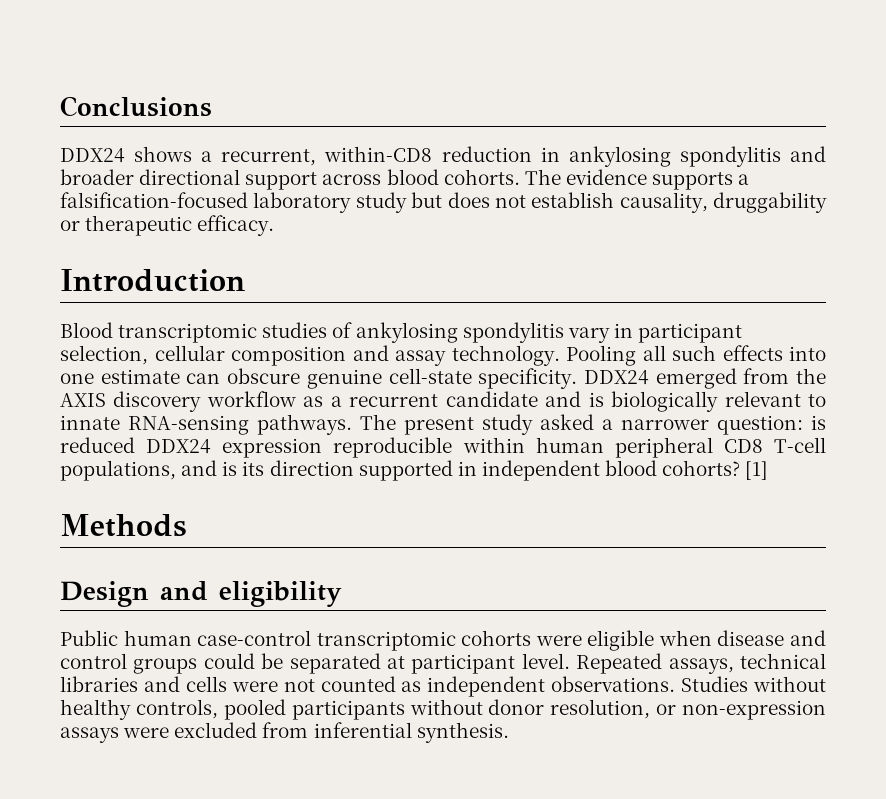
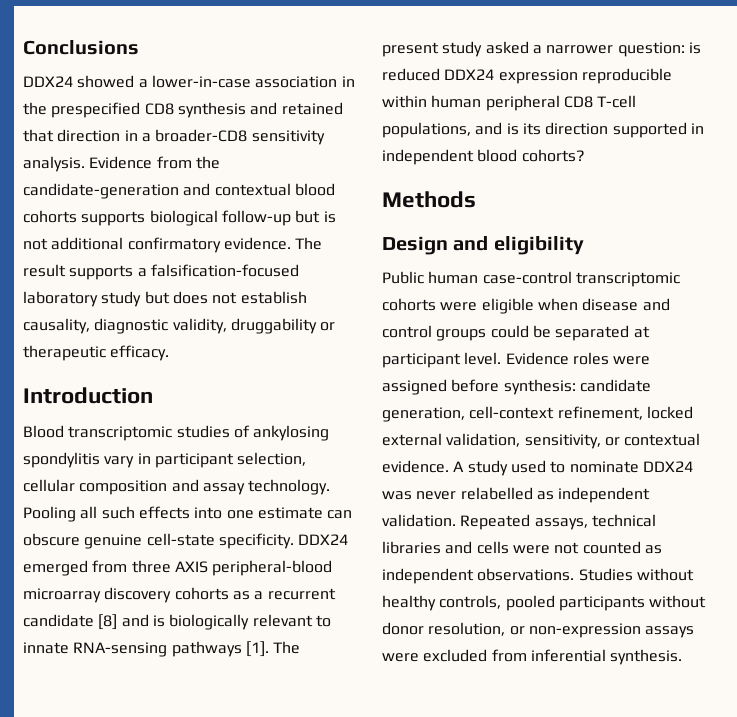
[134,146,827,167] [60,169,647,190] shows a recurrent, within-CD8 reduction in ankylosing spondylitis and broader directional support across blood cohorts. The evidence -> [77,75,355,88] [23,102,343,118] [23,129,325,145] [23,156,220,172] [23,183,335,199] [23,210,336,226] [23,237,323,253] [23,264,66,277] showed a lower-in-case association in the prespecified CD8 synthesis and retained that direction in a broader-CD8 sensitivity analysis. Evidence from the candidate-generation and contextual blood cohorts supports biological follow-up but is not additional confirmatory evidence. The result
(708, 202) none -> [94,318,227,334] diagnostic validity,
[796,368,827,384] [60,391,296,412] the AXIS discovery workflow -> [131,560,333,576] [23,587,229,603] three AXIS peripheral-blood microarray discovery cohorts
(538, 399) none -> [98,614,118,630] [8]
[257,414,352,435] pathways. -> [171,641,269,657] pathways [1].
[745,461,769,480] [1] -> (585, 155) none
(570, 661) none -> [505,352,651,365] [382,379,651,395] [382,406,693,422] [382,433,701,449] [382,460,693,476] [382,487,651,503] [382,514,456,527] Evidence roles were assigned before synthesis: candidate generation, cell-context refinement, locked external validation, sensitivity, or contextual evidence. A study used to nominate DDX24 was never relabelled as independent validation.

